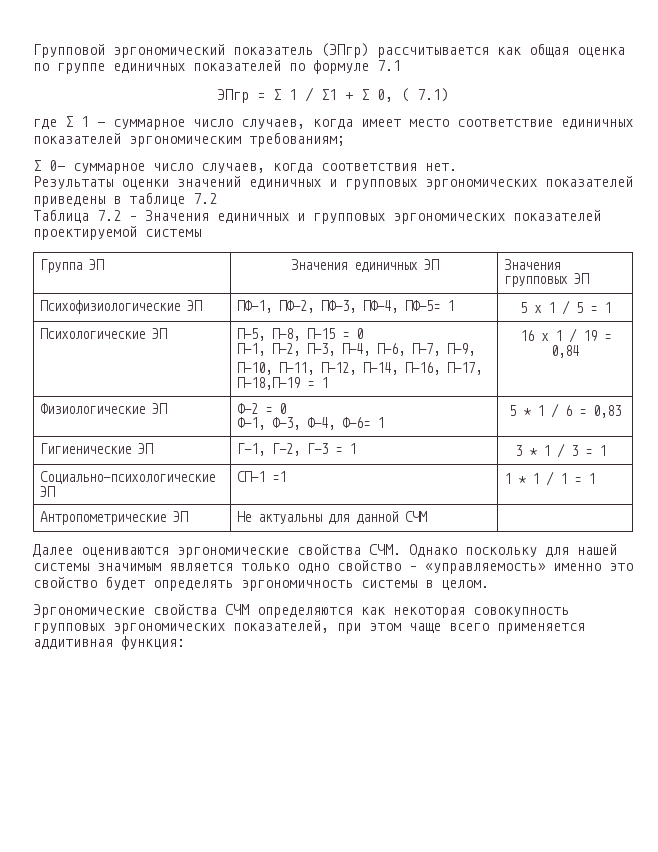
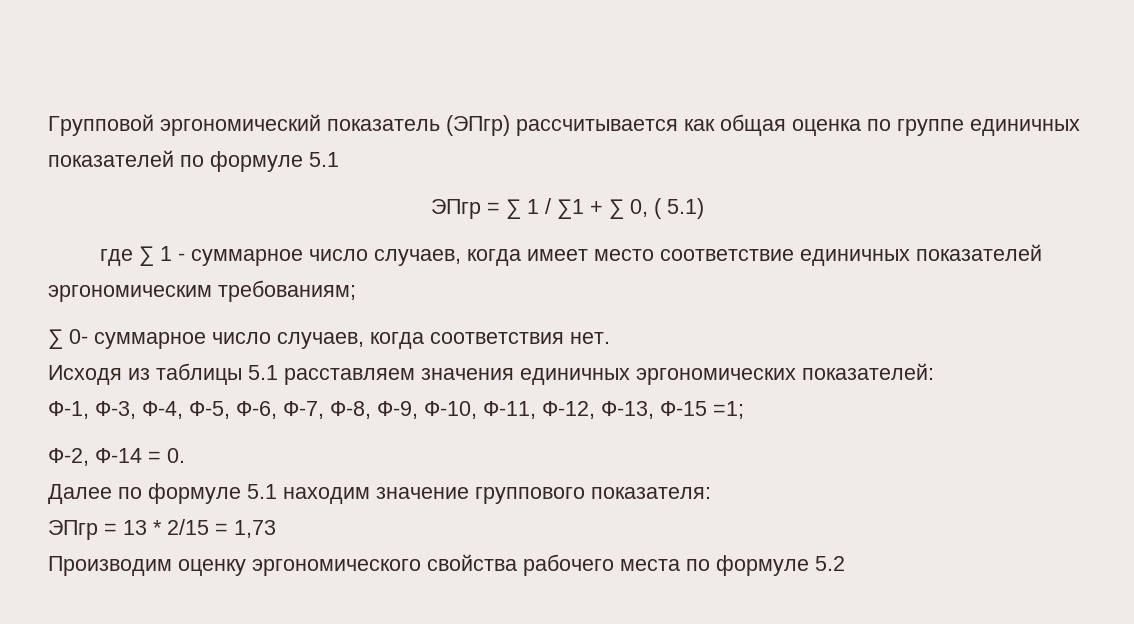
[377,60,401,71] 7.1 -> [309,152,339,167] 5.1
[417,88,449,102] 7.1) -> [666,198,704,219] 5.1)
[33,176,633,190] [33,192,217,207] [33,209,601,224] [33,226,201,240] [40,259,105,273] [290,259,439,272] [504,259,561,270] [504,273,590,287] [40,300,203,314] [237,300,455,313] [519,300,611,315] [40,328,168,339] [237,328,364,341] [237,343,476,356] [237,362,483,375] [237,377,329,390] [519,328,611,343] [551,345,579,358] [40,403,168,414] [237,403,287,414] [237,417,385,430] [509,403,621,418] [40,443,154,454] [237,443,357,456] [515,443,607,458] [40,471,216,484] [40,486,56,497] [237,471,287,482] [504,471,596,486] [40,511,189,525] [237,511,428,524] [33,544,617,558] [33,560,633,574] [33,576,489,591] [33,604,569,618] [33,620,585,634] [33,636,185,650] Результаты оценки значений единичных и групповых эргономических показателей приведены в таблице 7.2 // Таблица 7.2 – Значения единичных и групповых эргономических показателей проектируемой системы // Группа ЭП | Значения единичных ЭП | Значения групповых ЭП // Психофизиологические ЭП | ПФ-1, ПФ-2, ПФ-3, ПФ-4, ПФ-5= 1 | 5 х 1 / 5 = 1 // Психологические ЭП | П-5, П-8, П-15 = 0 // П-1, П-2, П-3, П-4, П-6, П-7, П-9, // П-10, П-11, П-12, П-14, П-16, П-17, П-18,П-19 = 1 | 16 х 1 / 19 = 0,84 // Физиологические ЭП | Ф-2 = 0 // Ф-1, Ф-3, Ф-4, Ф-6= 1 | 5 * 1 / 6 = 0,83 // Гигиенические ЭП | Г-1, Г-2, Г-3 = 1 | 3 * 1 / 3 = 1 // Социально-психологические ЭП | СП-1 =1 | 1 * 1 / 1 = 1 // Антропометрические ЭП | Не актуальны для данной СЧМ | // Далее оцениваются эргономические свойства СЧМ. Однако поскольку для нашей системы значимым является только одно свойство – «управляемость» именно это свойство будет определять эргономичность системы в целом. // Эргономические свойства СЧМ определяются как некоторая совокупность групповых эргономических показателей, при этом чаще всего применяется аддитивная функция: -> [48,363,934,385] [48,401,744,419] [48,448,185,466] [48,483,711,504] [48,519,276,540] [48,554,845,576] Исходя из таблицы 5.1 расставляем значения единичных эргономических показателей: // Ф-1, Ф-3, Ф-4, Ф-5, Ф-6, Ф-7, Ф-8, Ф-9, Ф-10, Ф-11, Ф-12, Ф-13, Ф-15 =1; // Ф-2, Ф-14 = 0. // Далее по формуле 5.1 находим значение группового показателя: // ЭПгр = 13 * 2/15 = 1,73 // Производим оценку эргономического свойства рабочего места по формуле 5.2

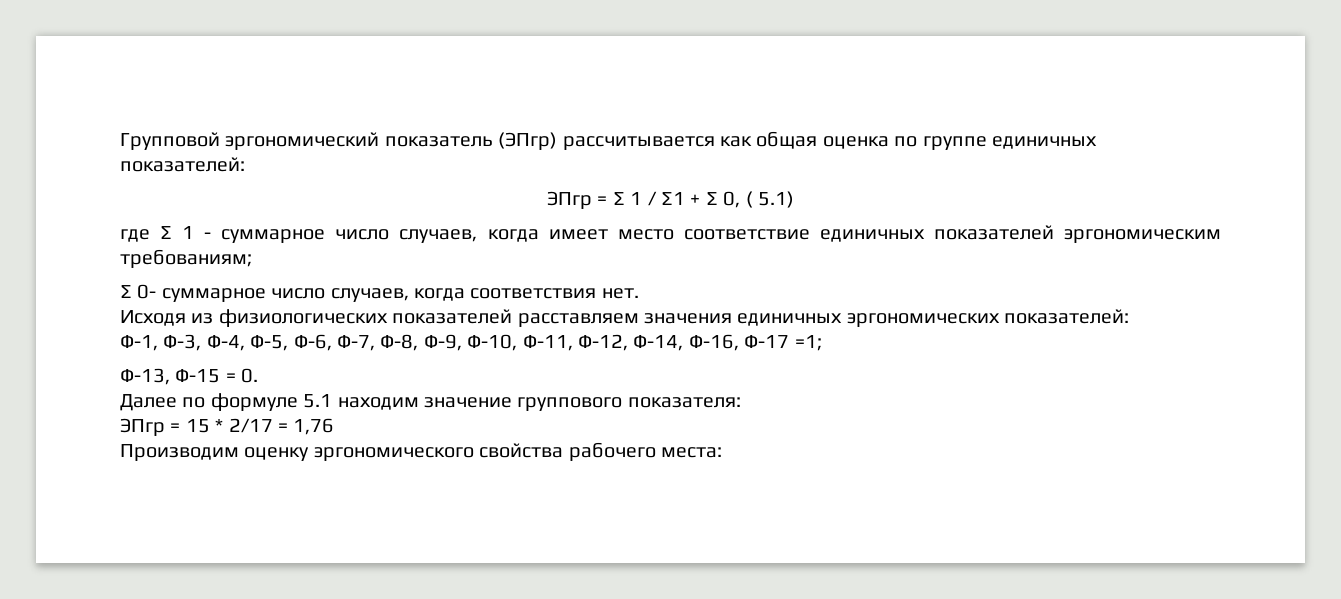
[48,150,339,172] показателей по формуле 5.1 -> [120,157,245,172] показателей:
[156,363,278,385] таблицы 5.1 -> [218,309,513,327] физиологических показателей
[601,401,744,419] [48,448,142,466] Ф-13, Ф-15 =1; // Ф-2, Ф-14 -> [633,334,822,351] [120,368,221,385] Ф-14, Ф-16, Ф-17 =1; // Ф-13, Ф-15
[123,519,276,538] 13 * 2/15 = 1,73 -> [185,418,335,435] 15 * 2/17 = 1,76
[620,555,845,576] места по формуле 5.2 -> [660,447,722,458] места:

